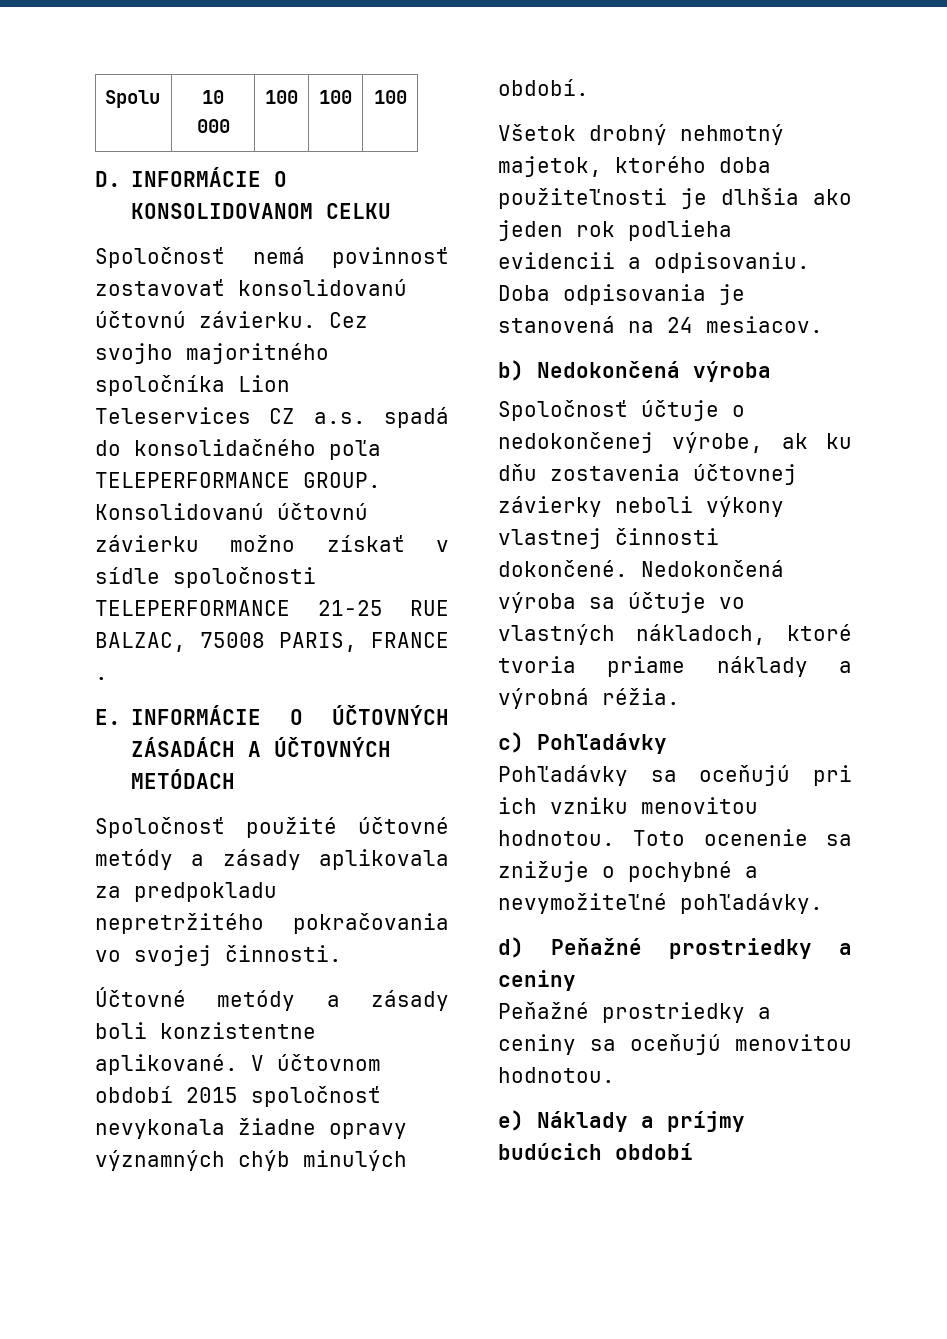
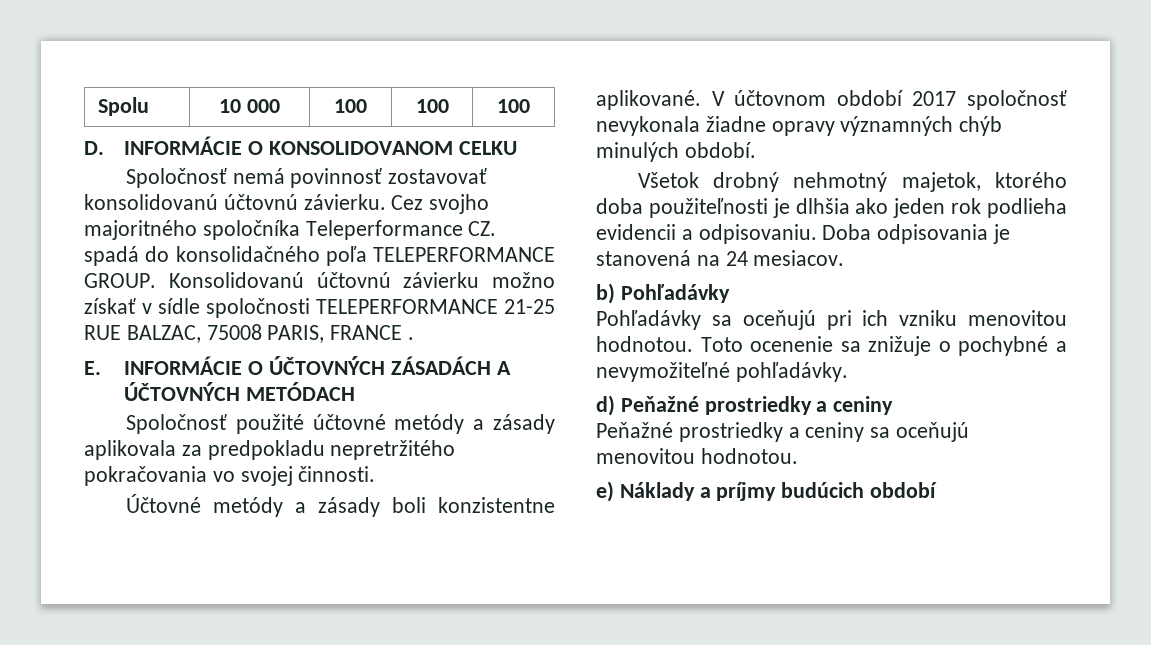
[238,375,290,392] [95,407,366,424] Lion Teleservices CZ a.s. -> [305,220,497,240] Teleperformance CZ.
[186,1087,238,1103] 2015 -> [912,91,957,106] 2017
[537,361,771,382] [498,400,745,421] [498,432,852,453] [498,464,797,485] [498,496,784,517] [498,528,719,549] [498,560,784,577] [498,592,745,613] [498,624,852,645] [498,656,852,677] [498,688,680,709] [498,732,524,753] Nedokončená výroba // Spoločnosť účtuje o nedokončenej výrobe, ak ku dňu zostavenia účtovnej závierky neboli výkony vlastnej činnosti dokončené. Nedokončená výroba sa účtuje vo vlastných nákladoch, ktoré tvoria priame náklady a výrobná réžia. // c) -> (615, 293) none

